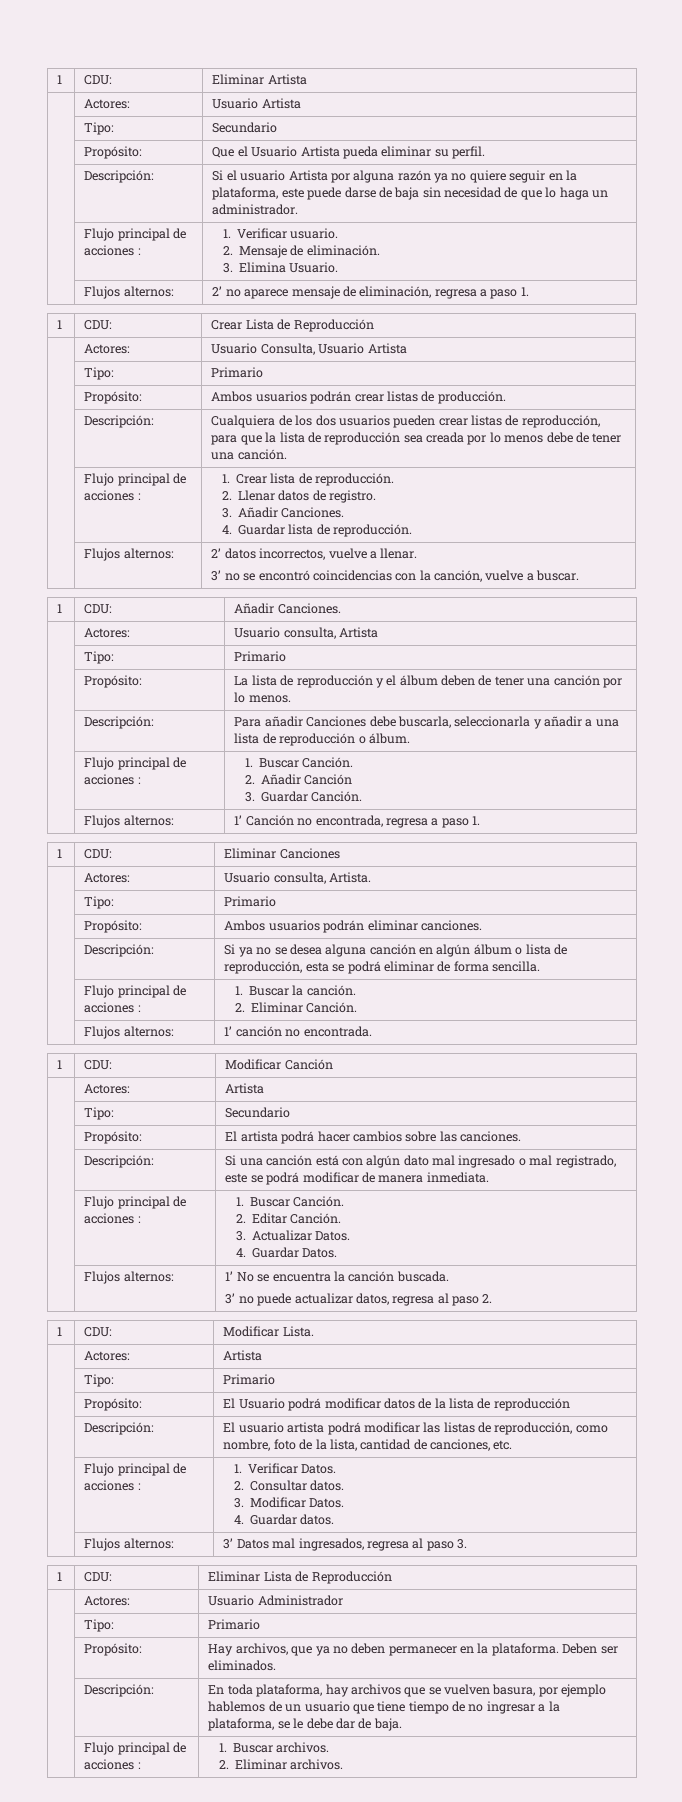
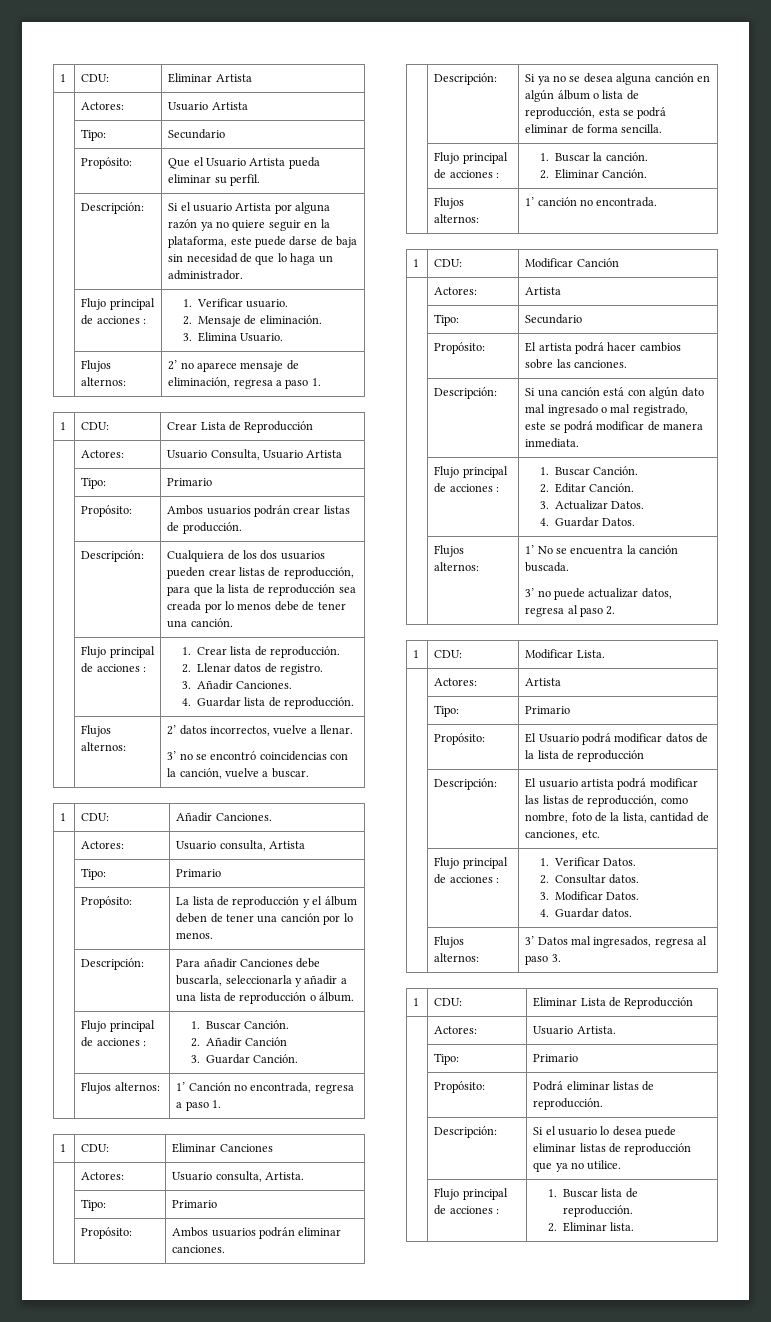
[257,1595,343,1606] [84,1619,115,1632] [208,1619,261,1630] [84,1643,143,1656] [208,1643,618,1656] [208,1660,277,1671] [84,1684,155,1697] [208,1684,607,1697] [208,1701,560,1714] [208,1718,402,1731] [84,1742,187,1755] [84,1759,141,1770] [218,1742,330,1753] [218,1759,344,1770] Administrador // | Tipo: | Primario // | Propósito: | Hay archivos, que ya no deben permanecer en la plataforma. Deben ser eliminados. // | Descripción: | En toda plataforma, hay archivos que se vuelven basura, por ejemplo hablemos de un usuario que tiene tiempo de no ingresar a la plataforma, se le debe dar de baja. // | Flujo principal de acciones : | 1. Buscar archivos. // 2. Eliminar archivos. -> [576,1026,616,1034] [434,1053,460,1065] [533,1054,579,1062] [434,1081,486,1093] [533,1081,655,1091] [533,1098,604,1110] [434,1126,498,1138] [533,1126,677,1138] [533,1143,692,1155] [533,1160,622,1172] [434,1188,508,1200] [434,1205,500,1215] [547,1188,638,1198] [562,1205,633,1217] [547,1222,635,1232] Artista. // | Tipo: | Primario // | Propósito: | Podrá eliminar listas de reproducción. // | Descripción: | Si el usuario lo desea puede eliminar listas de reproducción que ya no utilice. // | Flujo principal de acciones : | 1. Buscar lista de reproducción. // 2. Eliminar lista.

